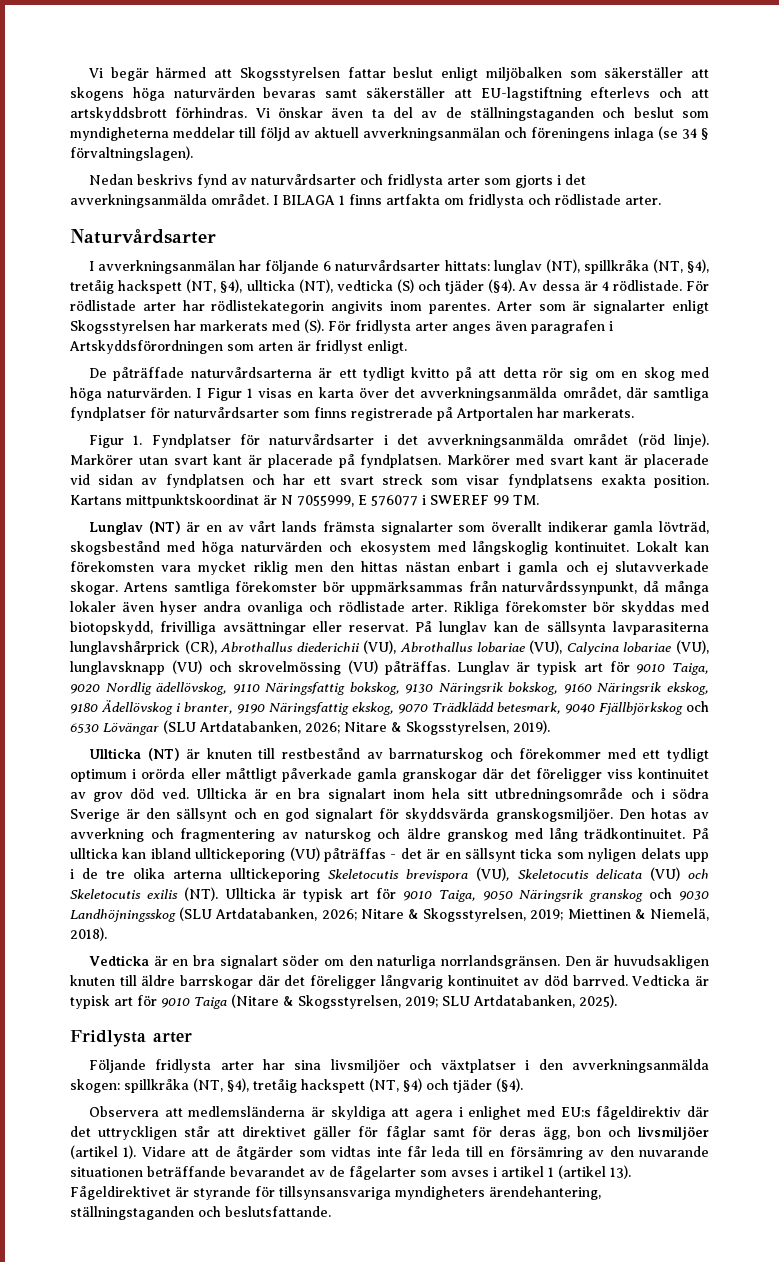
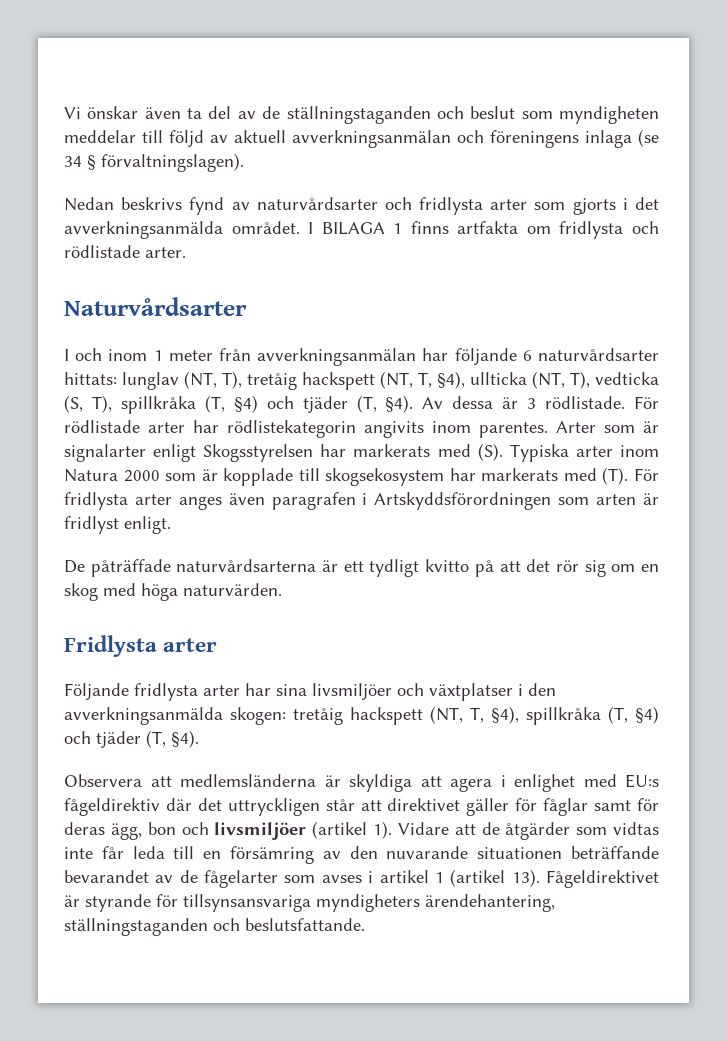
[89,67,710,81] [70,87,709,101] [70,107,270,121] Vi begär härmed att Skogsstyrelsen fattar beslut enligt miljöbalken som säkerställer att skogens höga naturvärden bevaras samt säkerställer att EU-lagstiftning efterlevs och att artskyddsbrott förhindras. Vi -> [64,107,81,119] Vi
[70,127,169,141] myndigheterna -> [559,106,659,124] myndigheten
(95, 266) none -> [75,348,251,361] och inom 1 meter från
[545,259,709,274] [70,279,217,294] (NT), spillkråka (NT, §4), tretåig hackspett (NT, -> [184,371,432,390] (NT, T), tretåig hackspett (NT, T,
[298,279,516,294] (NT), vedticka (S) och tjäder (§4). -> [532,371,659,389] [64,395,414,414] (NT, T), vedticka (S, T), spillkråka (T, §4) och tjäder (T, §4).
[601,281,609,291] 4 -> [527,398,537,409] 3
(324, 326) none -> [509,444,659,462] [64,467,629,486] Typiska arter inom Natura 2000 som är kopplade till skogsekosystem har markerats med (T).
[502,367,537,378] detta -> [526,559,551,572] det
[196,387,709,401] [70,407,634,421] [89,433,709,448] [70,454,709,468] [70,474,709,488] [70,494,539,508] [89,521,710,535] [70,541,710,555] [70,561,709,575] [70,581,709,595] [70,601,710,615] [70,621,709,635] [70,640,710,655] [70,660,710,675] [70,682,709,695] [70,700,709,715] [70,720,550,735] [89,748,709,762] [70,768,709,782] [70,788,709,802] [70,808,709,822] [70,828,709,842] [70,847,709,862] [70,867,709,882] [70,887,710,902] [70,907,709,922] [70,927,107,941] [89,955,709,969] [70,975,709,989] [70,994,617,1009] I Figur 1 visas en karta över det avverkningsanmälda området, där samtliga fyndplatser för naturvårdsarter som finns registrerade på Artportalen har markerats. // Figur 1. Fyndplatser för naturvårdsarter i det avverkningsanmälda området (röd linje). Markörer utan svart kant är placerade på fyndplatsen. Markörer med svart kant är placerade vid sidan av fyndplatsen och har ett svart streck som visar fyndplatsens exakta position. Kartans mittpunktskoordinat är N 7055999, E 576077 i SWEREF 99 TM. // Lunglav (NT) är en av vårt lands främsta signalarter som överallt indikerar gamla lövträd, skogsbestånd med höga naturvärden och ekosystem med långskoglig kontinuitet. Lokalt kan förekomsten vara mycket riklig men den hittas nästan enbart i gamla och ej slutavverkade skogar. Artens samtliga förekomster bör uppmärksammas från naturvårdssynpunkt, då många lokaler även hyser andra ovanliga och rödlistade arter. Rikliga förekomster bör skyddas med biotopskydd, frivilliga avsättningar eller reservat. På lunglav kan de sällsynta lavparasiterna lunglavshårprick (CR), Abrothallus diederichii (VU), Abrothallus lobariae (VU), Calycina lobariae (VU), lunglavsknapp (VU) och skrovelmössing (VU) påträffas. Lunglav är typisk art för 9010 Taiga, 9020 Nordlig ädellövskog, 9110 Näringsfattig bokskog, 9130 Näringsrik bokskog, 9160 Näringsrik ekskog, 9180 Ädellövskog i branter, 9190 Näringsfattig ekskog, 9070 Trädklädd betesmark, 9040 Fjällbjörkskog och 6530 Lövängar (SLU Artdatabanken, 2026; Nitare & Skogsstyrelsen, 2019). // Ullticka (NT) är knuten till restbestånd av barrnaturskog och förekommer med ett tydligt optimum i orörda eller måttligt påverkade gamla granskogar där det föreligger viss kontinuitet av grov död ved. Ullticka är en bra signalart inom hela sitt utbredningsområde och i södra Sverige är den sällsynt och en god signalart för skyddsvärda granskogsmiljöer. Den hotas av avverkning och fragmentering av naturskog och äldre granskog med lång trädkontinuitet. På ullticka kan ibland ulltickeporing (VU) påträffas - det är en sällsynt ticka som nyligen delats upp i de tre olika arterna ulltickeporing Skeletocutis brevispora (VU), Skeletocutis delicata (VU) och Skeletocutis exilis (NT). Ullticka är typisk art för 9010 Taiga, 9050 Näringsrik granskog och 9030 Landhöjningsskog (SLU Artdatabanken, 2026; Nitare & Skogsstyrelsen, 2019; Miettinen & Niemelä, 2018). // Vedticka är en bra signalart söder om den naturliga norrlandsgränsen. Den är huvudsakligen knuten till äldre barrskogar där det föreligger långvarig kontinuitet av död barrved. Vedticka är typisk art för 9010 Taiga (Nitare & Skogsstyrelsen, 2019; SLU Artdatabanken, 2025). -> (282, 589) none
[124,1078,523,1093] spillkråka (NT, §4), tretåig hackspett (NT, §4) och tjäder (§4). -> [293,706,659,725] [64,730,199,748] tretåig hackspett (NT, T, §4), spillkråka (T, §4) och tjäder (T, §4).

